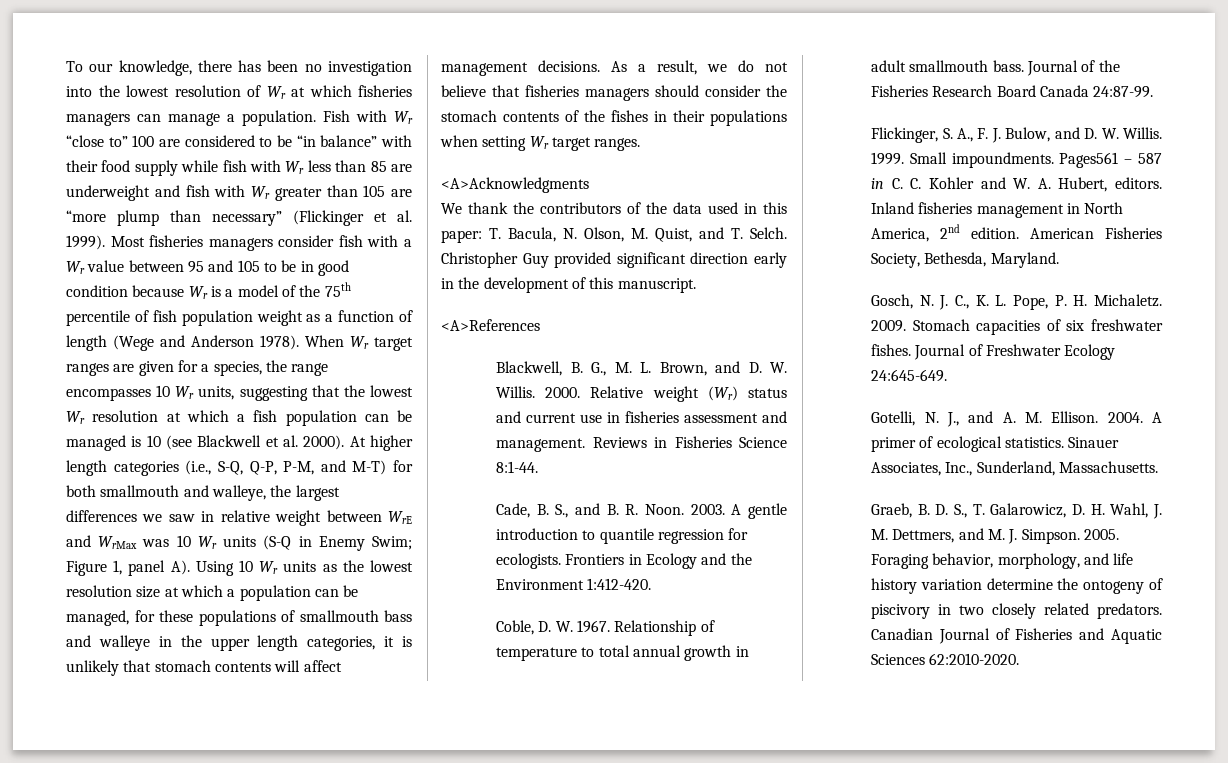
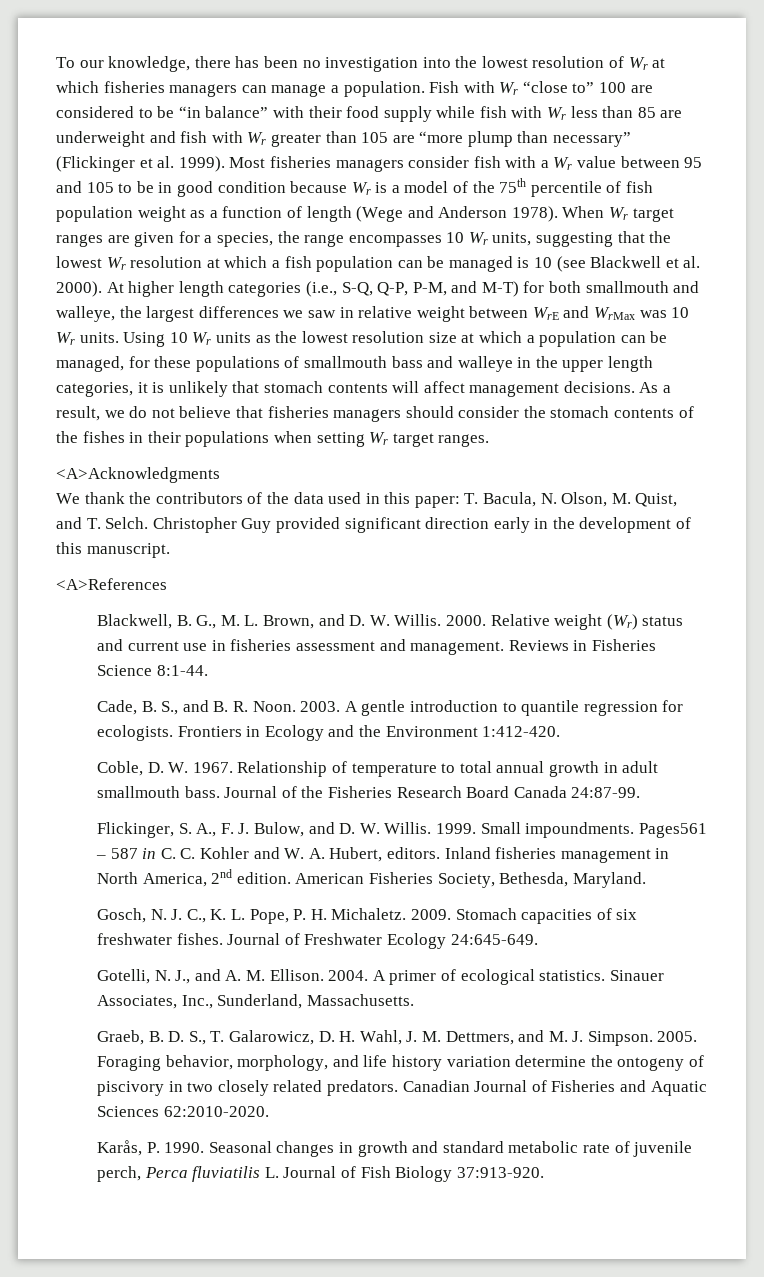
[223,535,413,551] [66,560,190,576] units (S-Q in Enemy Swim; Figure 1, panel A). -> [79,332,119,343] units.
(1020, 659) none -> [97,1140,693,1157] [97,1166,544,1182] // Karås, P. 1990. Seasonal changes in growth and standard metabolic rate of juvenile perch, Perca fluviatilis L. Journal of Fish Biology 37:913-920.

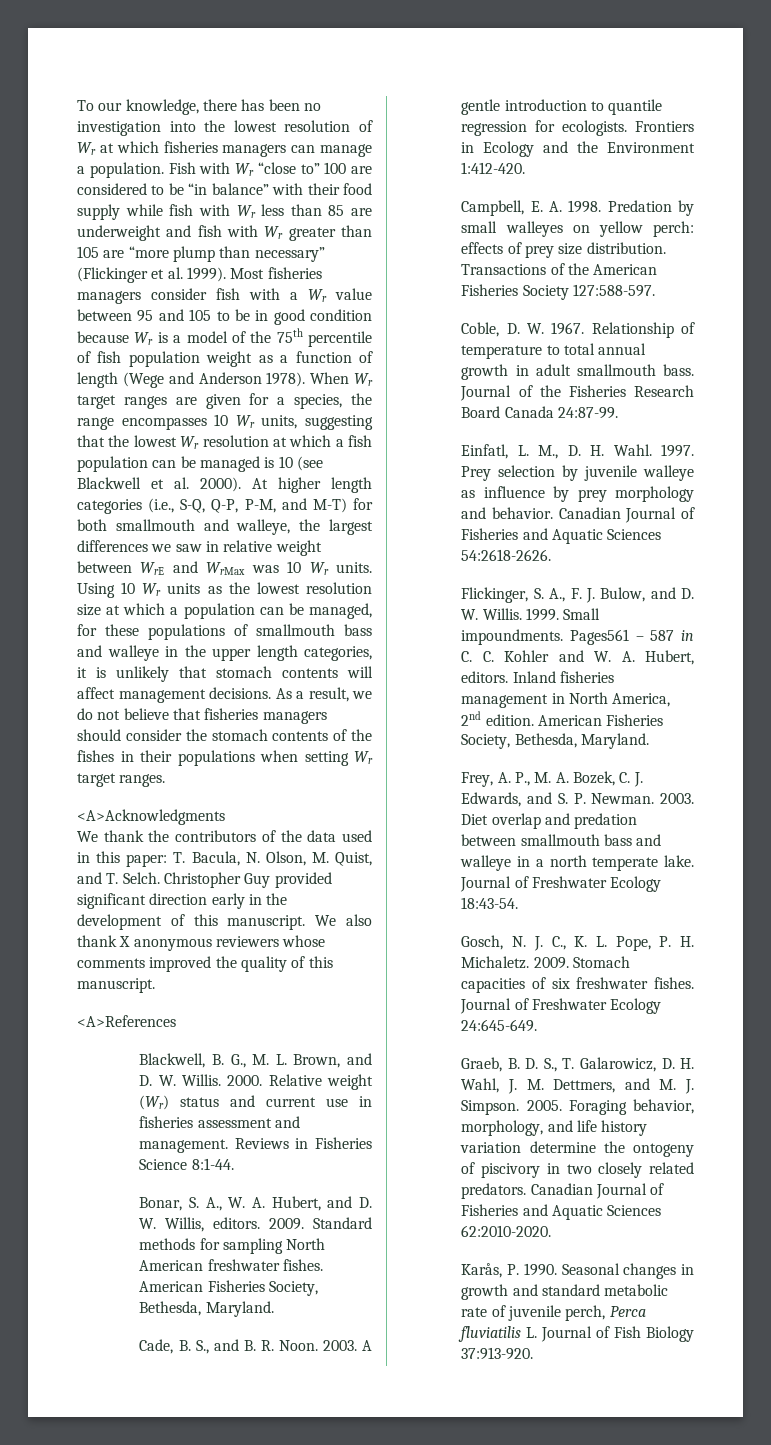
(170, 550) none -> [315,914,372,926] [77,935,326,951] [77,956,333,972] [77,978,155,993] We also thank X anonymous reviewers whose comments improved the quality of this manuscript.
(208, 670) none -> [139,1196,372,1211] [139,1217,372,1232] [139,1238,326,1254] [139,1259,324,1271] [139,1280,319,1296] [139,1301,274,1317] // Bonar, S. A., W. A. Hubert, and D. W. Willis, editors. 2009. Standard methods for sampling North American freshwater fishes. American Fisheries Society, Bethesda, Maryland.
(561, 731) none -> [461,200,694,216] [461,221,694,237] [461,242,666,258] [461,263,658,275] [461,284,656,300] // Campbell, E. A. 1998. Predation by small walleyes on yellow perch: effects of prey size distribution. Transactions of the American Fisheries Society 127:588-597.
(641, 792) none -> [461,444,694,459] [461,465,694,481] [461,486,694,502] [461,507,695,523] [461,528,662,544] [461,549,552,561] // Einfatl, L. M., D. H. Wahl. 1997. Prey selection by juvenile walleye as influence by prey morphology and behavior. Canadian Journal of Fisheries and Aquatic Sciences 54:2618-2626.
(646, 880) none -> [461,771,643,787] [461,792,694,807] [461,813,638,829] [461,834,662,846] [460,855,694,871] [460,876,662,892] [461,897,519,909] // Frey, A. P., M. A. Bozek, C. J. Edwards, and S. P. Newman. 2003. Diet overlap and predation between smallmouth bass and walleye in a north temperate lake. Journal of Freshwater Ecology 18:43-54.
[97,969,664,985] [97,994,414,1009] // Gotelli, N. J., and A. M. Ellison. 2004. A primer of ecological statistics. Sinauer Associates, Inc., Sunderland, Massachusetts. -> (538, 1025) none

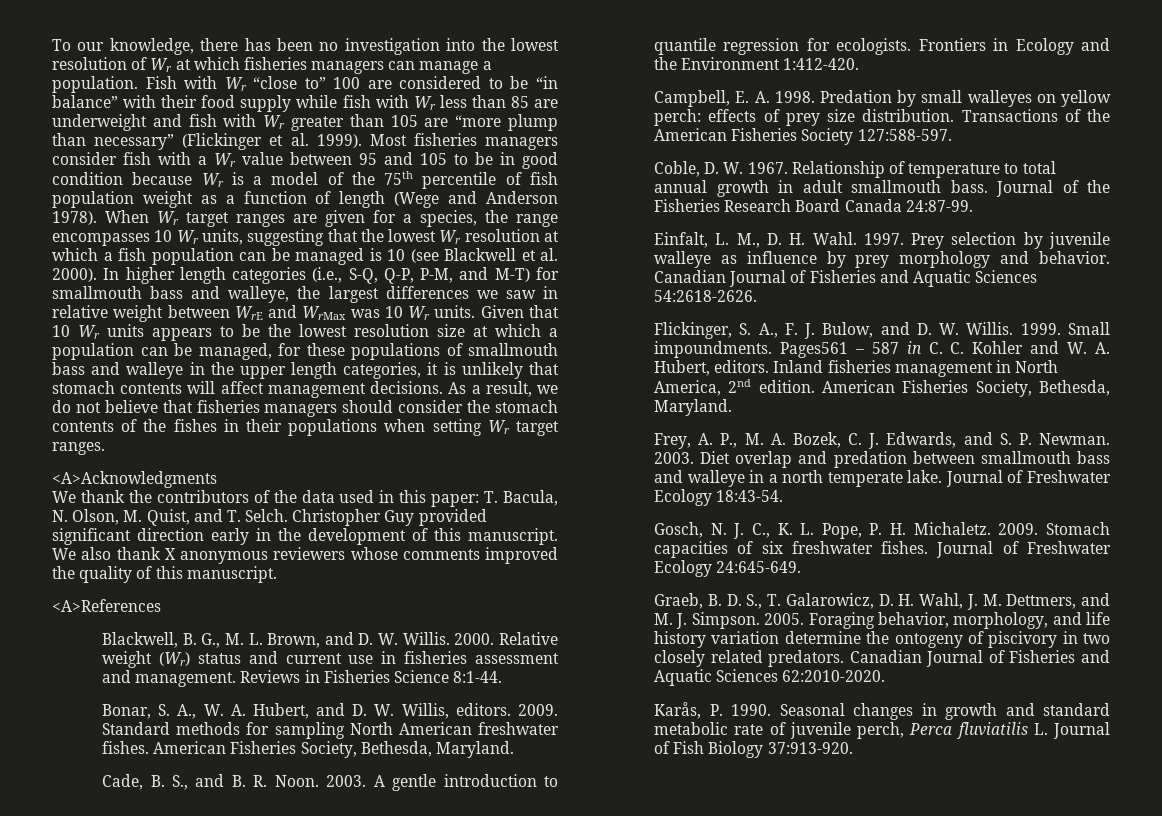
[252,478,268,489] At -> [103,268,120,280] In
[77,519,195,531] both smallmouth -> [52,286,184,299] smallmouth bass
[77,583,115,598] Using -> [480,305,559,318] Given that
[207,586,222,594] as -> [152,324,260,341] appears to be
[461,444,509,459] Einfatl, -> [654,232,709,248] Einfalt,

